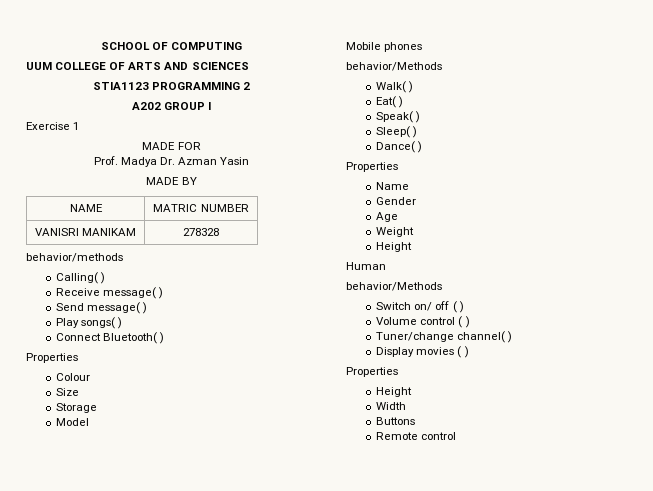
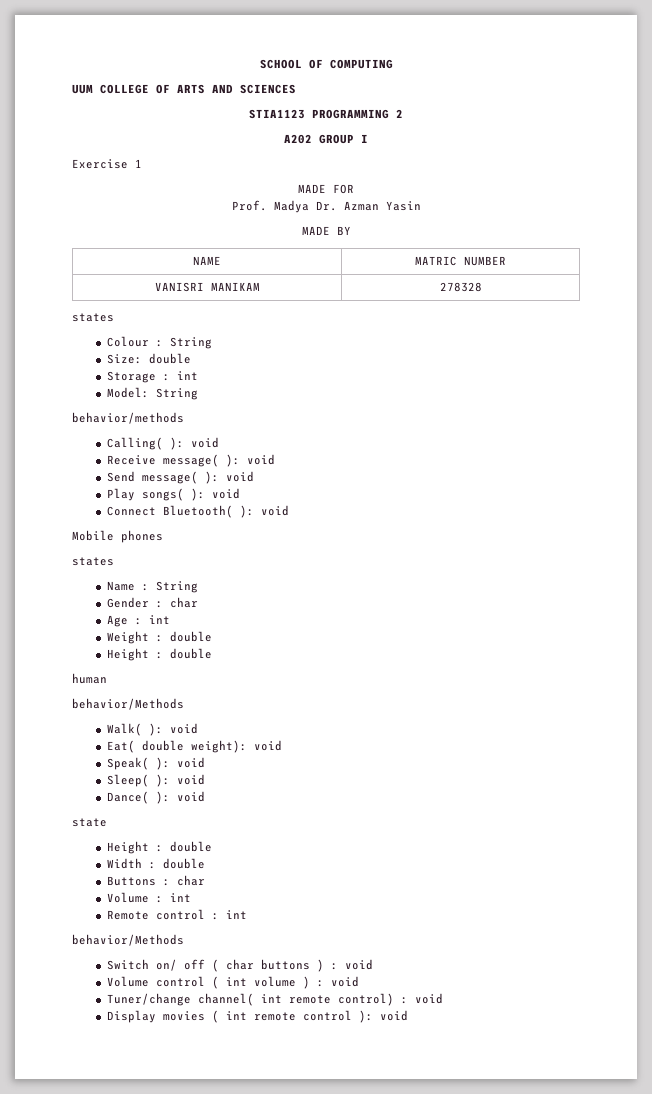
(219, 232) none -> [72,313,114,322] [106,336,212,349] [106,353,191,364] [106,371,198,383] [106,387,198,400] // states // Colour : String // Size: double // Storage : int // Model: String
[100,272,106,284] ) -> [169,437,219,450] ): void
[158,287,164,299] ) -> [225,454,275,467] ): void
[142,302,148,314] ) -> [204,471,254,484] ): void
[117,317,123,329] ) -> [190,488,240,501] ): void
[159,332,165,344] [26,353,78,363] [56,373,91,381] [56,388,80,396] [56,403,98,413] [56,418,90,426] [346,42,423,52] ) // Properties // Colour // Size // Storage // Model // Mobile phones -> [239,505,289,518] [72,530,163,543] [72,557,114,566] [106,581,198,593] [106,597,198,608] [106,615,170,627] [106,631,212,644] [106,648,212,661] [72,673,107,684] ): void // Mobile phones // states // Name : String // Gender : char // Age : int // Weight : double // Height : double // human
[408,81,414,93] ) -> [148,723,198,736] ): void
[398,96,404,108] ) -> [141,740,282,753] double weight): void
[415,111,421,123] ) -> [155,757,205,770] ): void
[412,126,418,138] ) -> [155,774,205,787] ): void
[417,141,423,153] [346,162,398,172] [376,182,410,190] [376,197,417,205] [376,212,399,222] [376,227,415,237] [376,242,413,252] [346,262,386,270] ) // Properties // Name // Gender // Age // Weight // Height // Human -> [155,791,205,804] [72,818,107,827] [106,841,212,854] [106,858,205,869] [106,875,205,886] [106,892,191,903] [106,909,247,920] ): void // state // Height : double // Width : double // Buttons : char // Volume : int // Remote control : int
[458,301,464,313] ) -> [225,959,373,972] char buttons ) : void
[464,316,470,328] ) -> [225,976,359,989] int volume ) : void
[507,331,513,343] [376,346,469,358] [346,367,398,377] [376,387,413,397] [376,402,407,410] [376,417,416,425] [376,432,457,440] ) // Display movies ( ) // Properties // Height // Width // Buttons // Remote control -> [260,993,443,1006] [106,1010,408,1023] int remote control) : void // Display movies ( int remote control ): void

